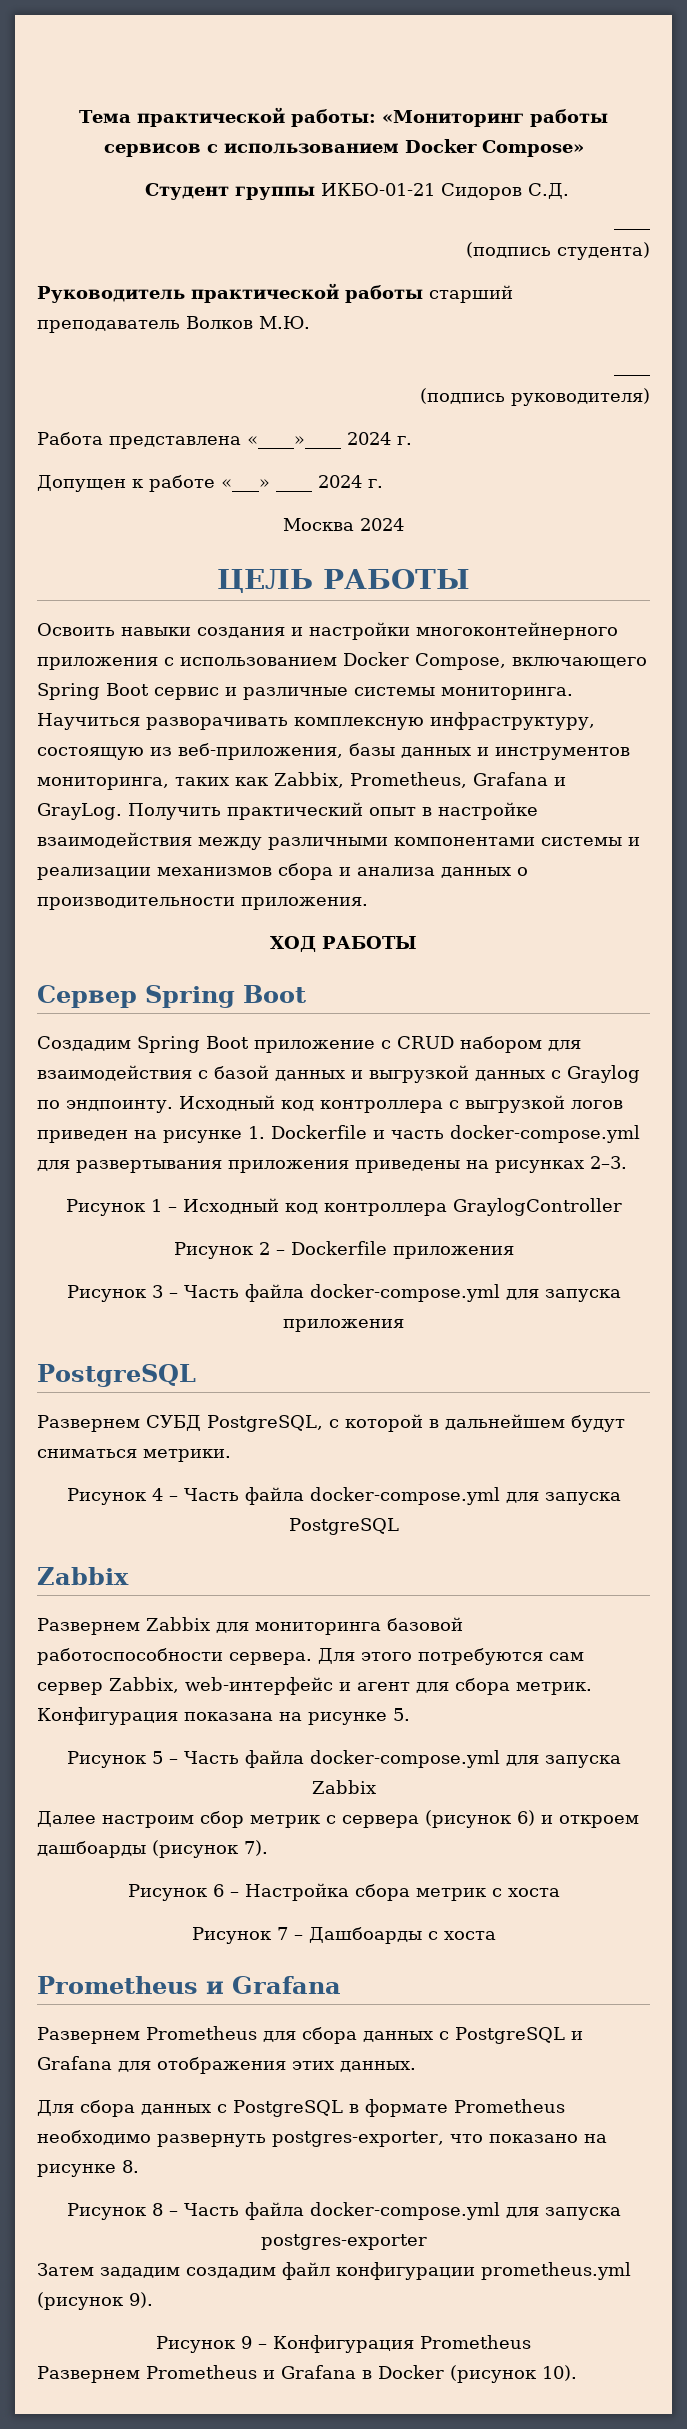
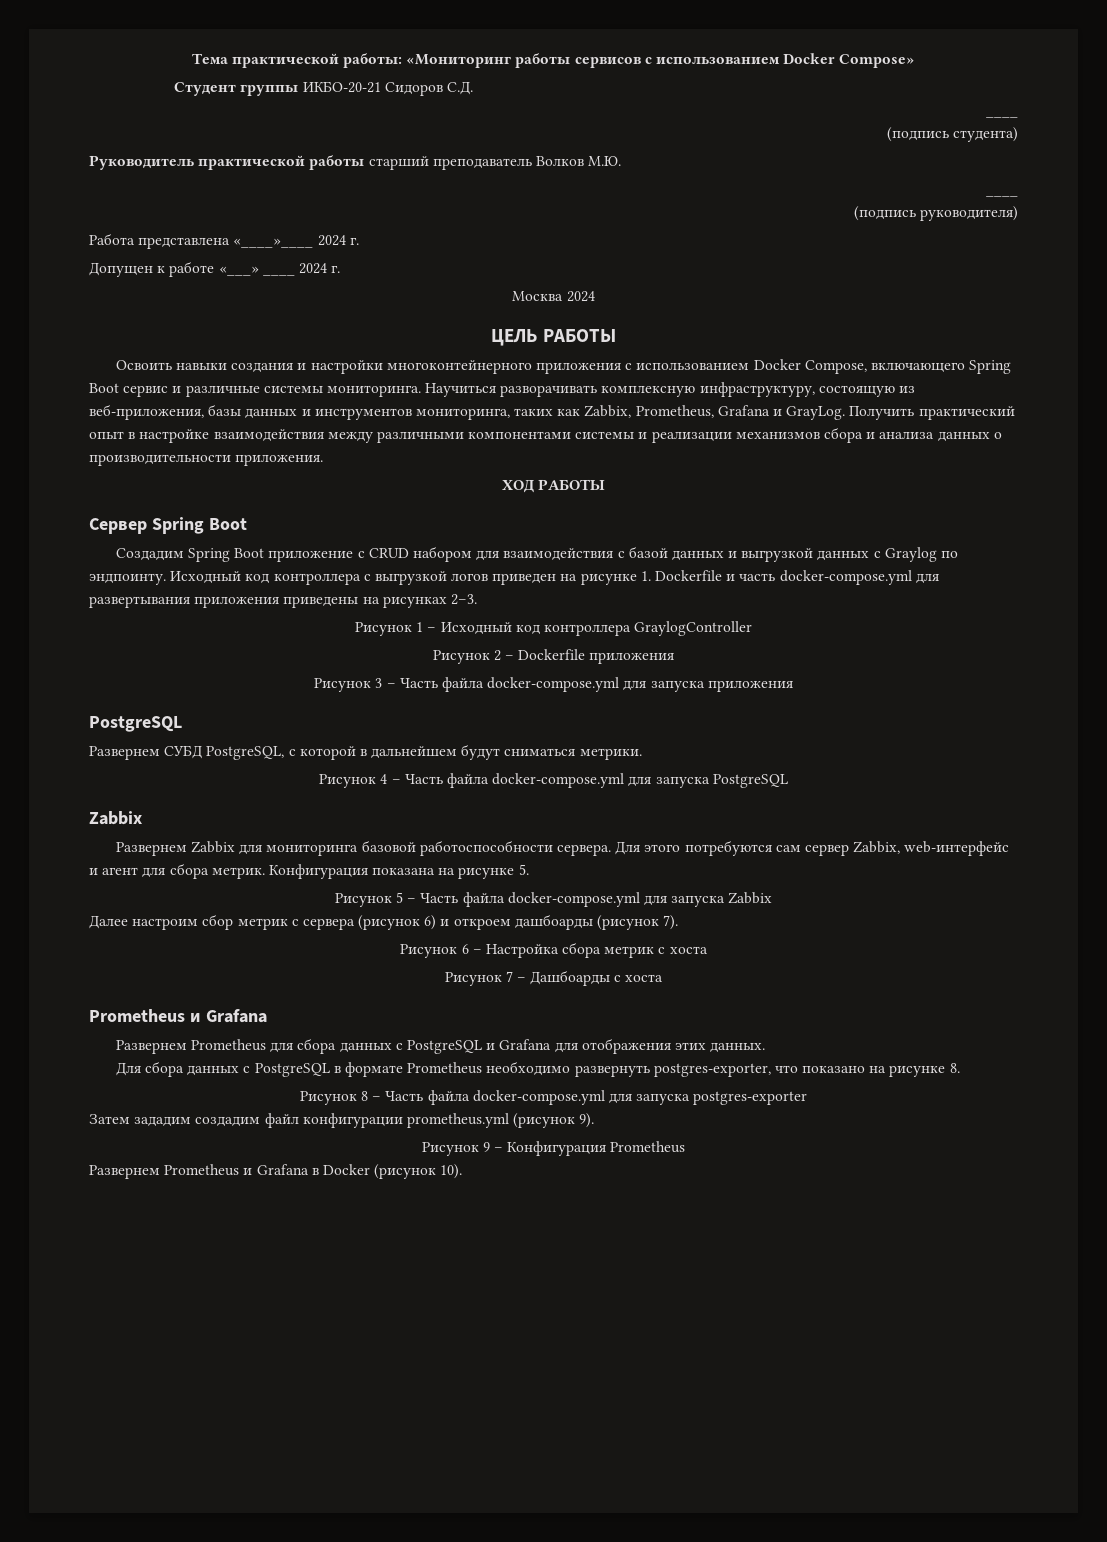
[321,183,436,196] ИКБО-01-21 -> [302,81,381,93] ИКБО-20-21

